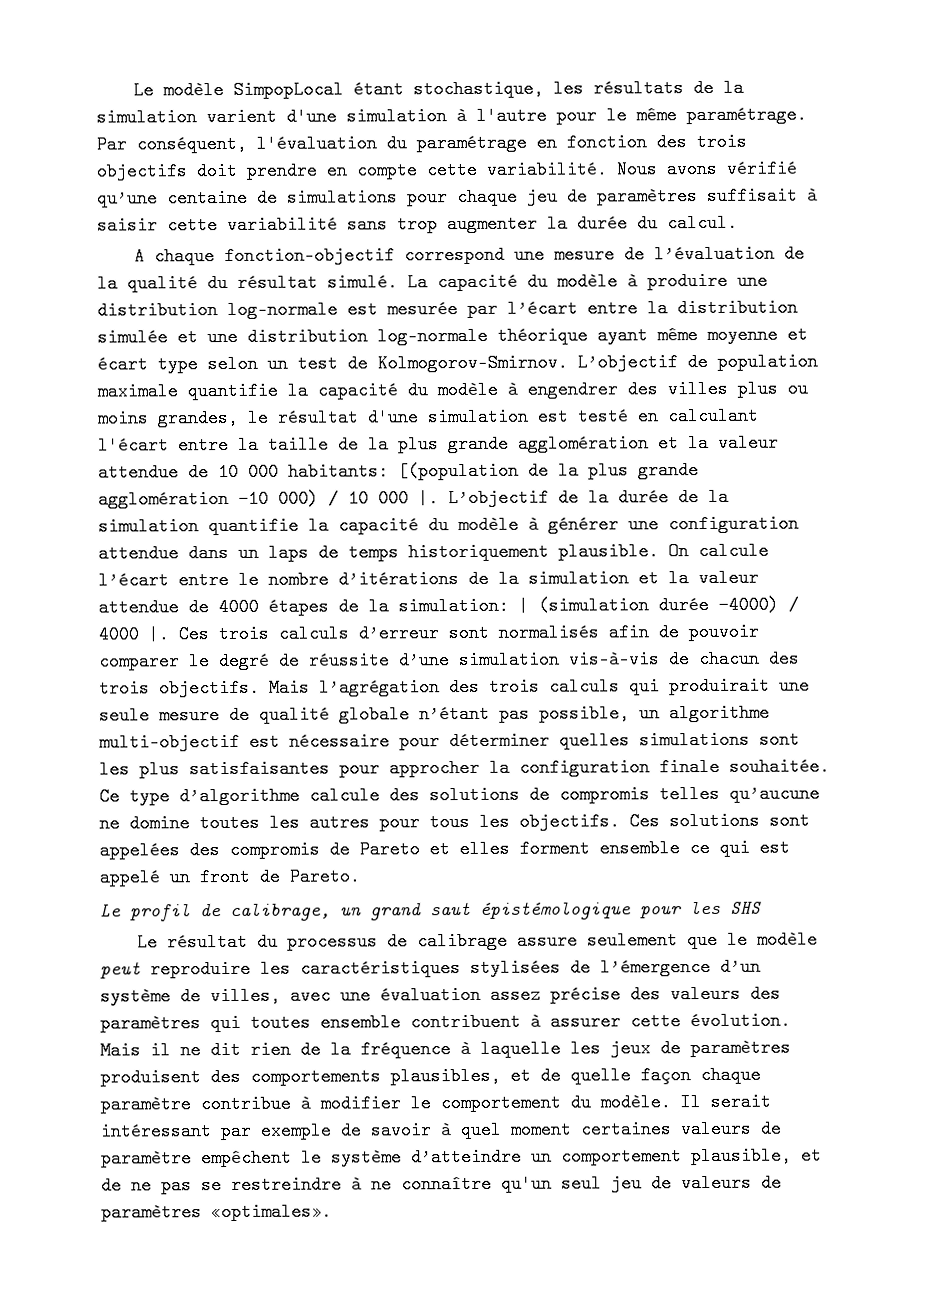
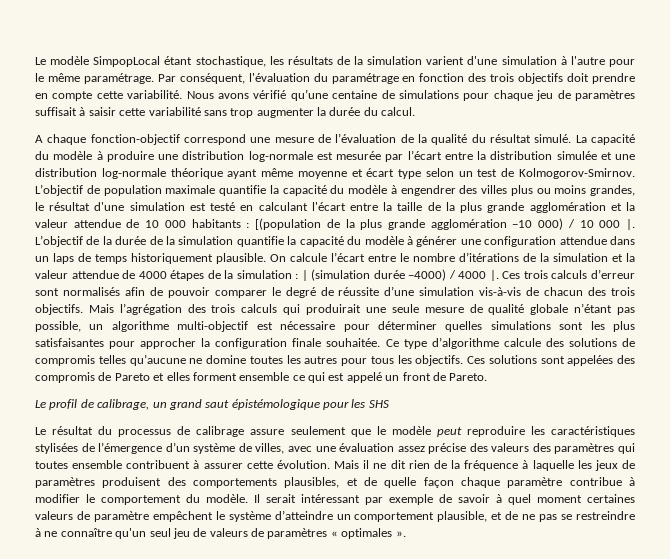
[288,462,389,481] habitants: -> [191,219,250,228] habitants :
[398,596,509,616] simulation: -> [236,270,299,279] simulation :
[211,1202,332,1222] «optimales». -> [330,528,406,539] « optimales ».

